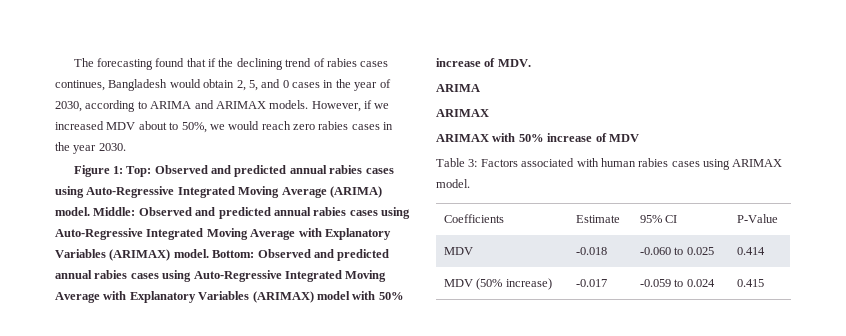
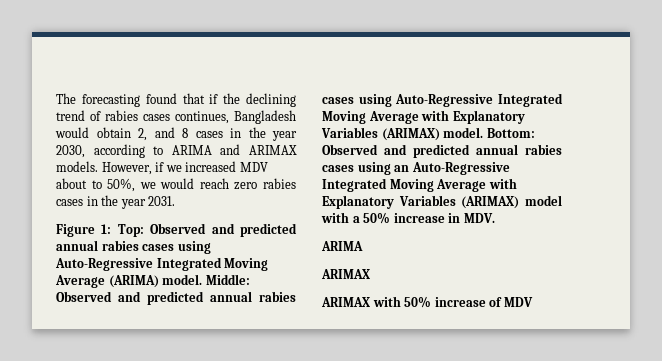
[248,79,391,91] 5, and 0 cases in the year of -> [154,127,297,141] and 8 cases in the year
[98,143,126,151] 2030. -> [148,196,176,206] 2031.
(192, 276) none -> [394,165,410,172] an
[378,292,404,300] [436,58,496,67] 50% increase of -> [352,212,461,224] a 50% increase in
[436,158,783,170] [436,179,470,188] [443,214,504,223] [575,215,620,223] [639,215,678,223] [736,214,778,223] [443,247,473,255] [575,247,607,255] [639,247,714,255] [736,247,765,255] [443,278,552,290] [575,279,607,287] [639,279,715,287] [736,279,764,287] // Table 3: Factors associated with human rabies cases using ARIMAX model. // Coefficients | Estimate | 95% CI | P-Value // MDV | -0.018 | -0.060 to 0.025 | 0.414 // MDV (50% increase) | -0.017 | -0.059 to 0.024 | 0.415 -> (533, 302) none

